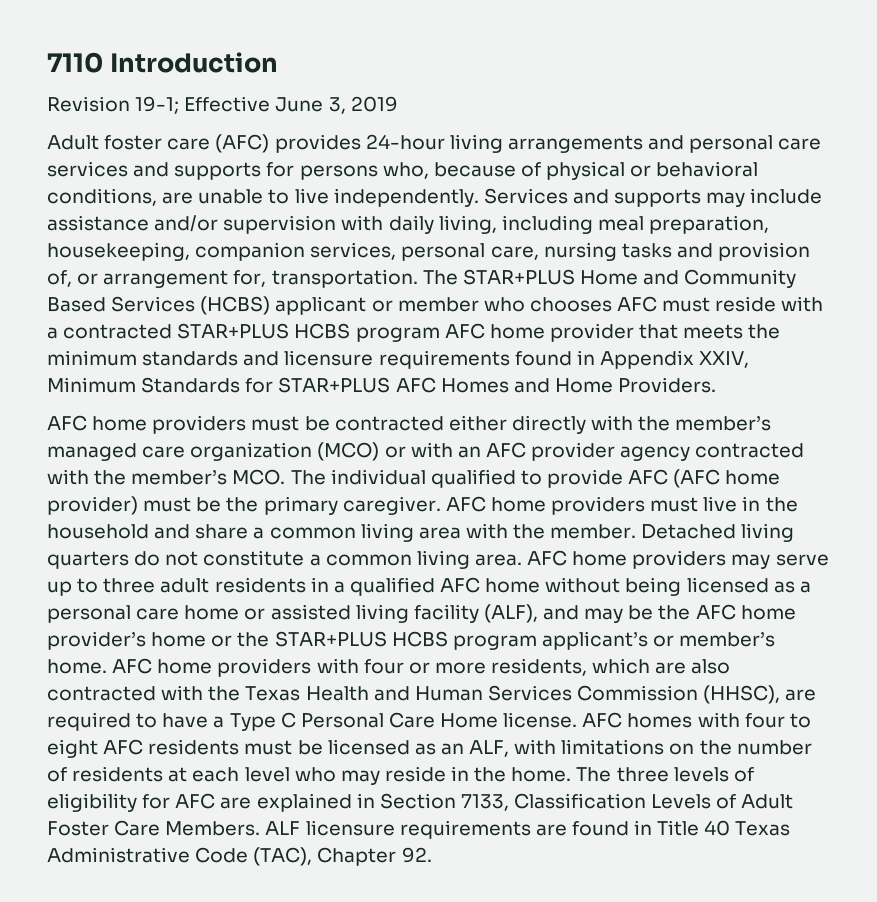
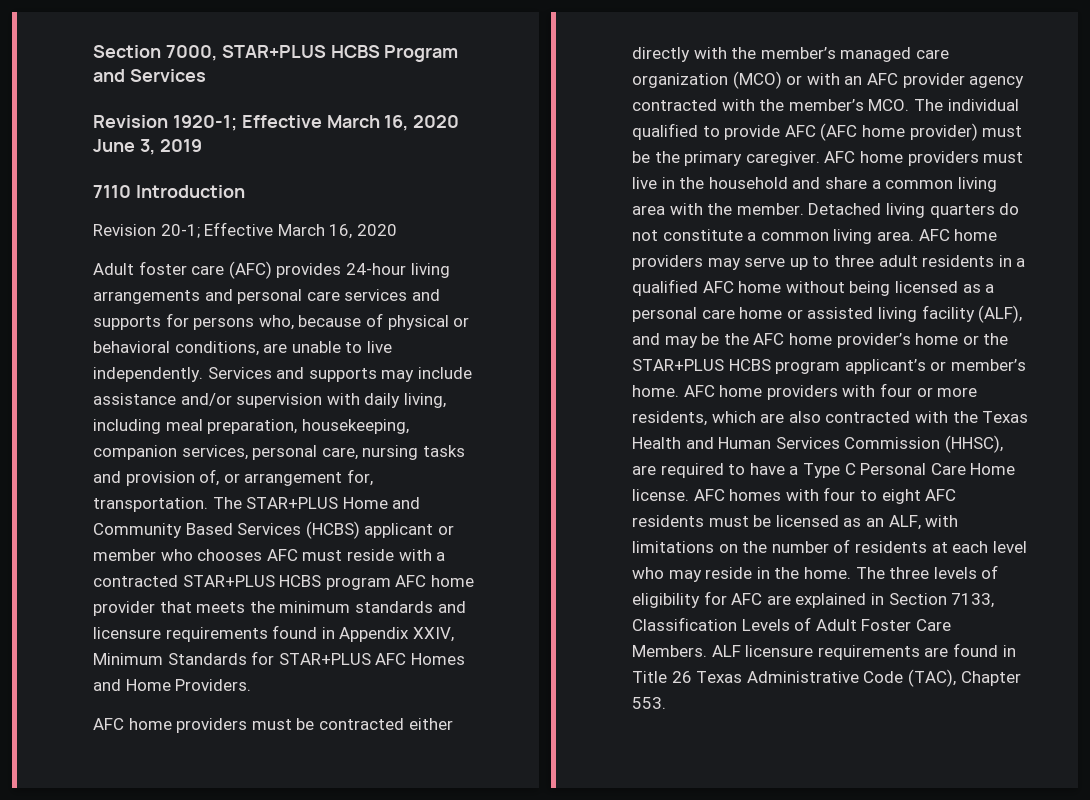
[47,52,278,73] [47,96,398,114] 7110 Introduction // Revision 19-1; Effective June 3, 2019 -> [93,45,459,62] [93,69,206,82] [93,115,460,131] [93,139,202,155] [93,185,245,198] [93,222,397,239] Section 7000, STAR+PLUS HCBS Program and Services // Revision 1920-1; Effective March 16, 2020 June 3, 2019 // 7110 Introduction // Revision 20-1; Effective March 16, 2020
[704,820,731,836] 40 -> [671,671,692,683] 26
[401,847,432,863] 92. -> [632,697,666,709] 553.

